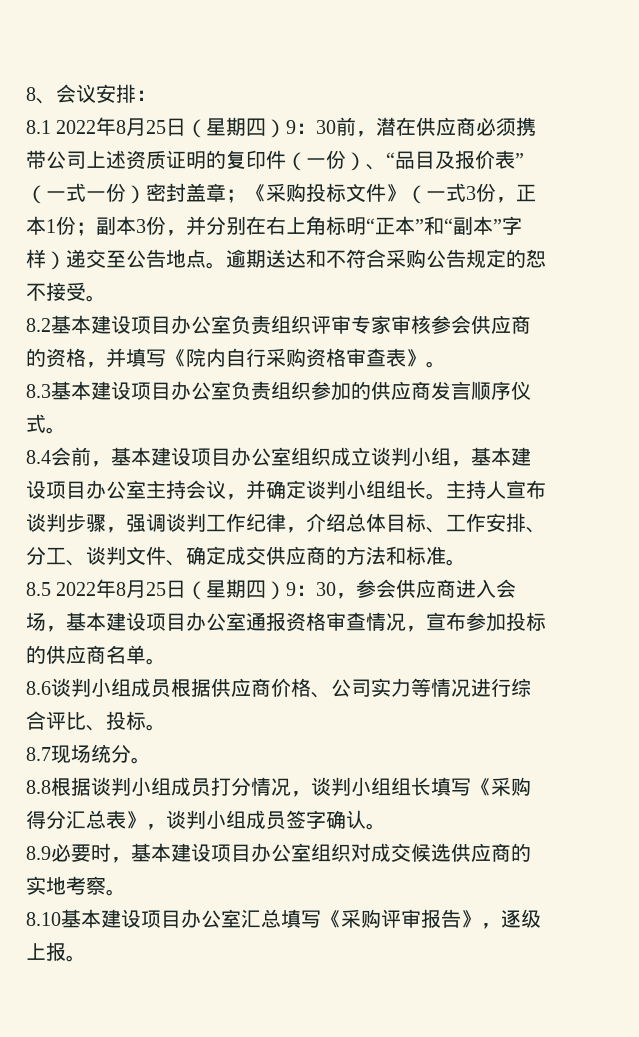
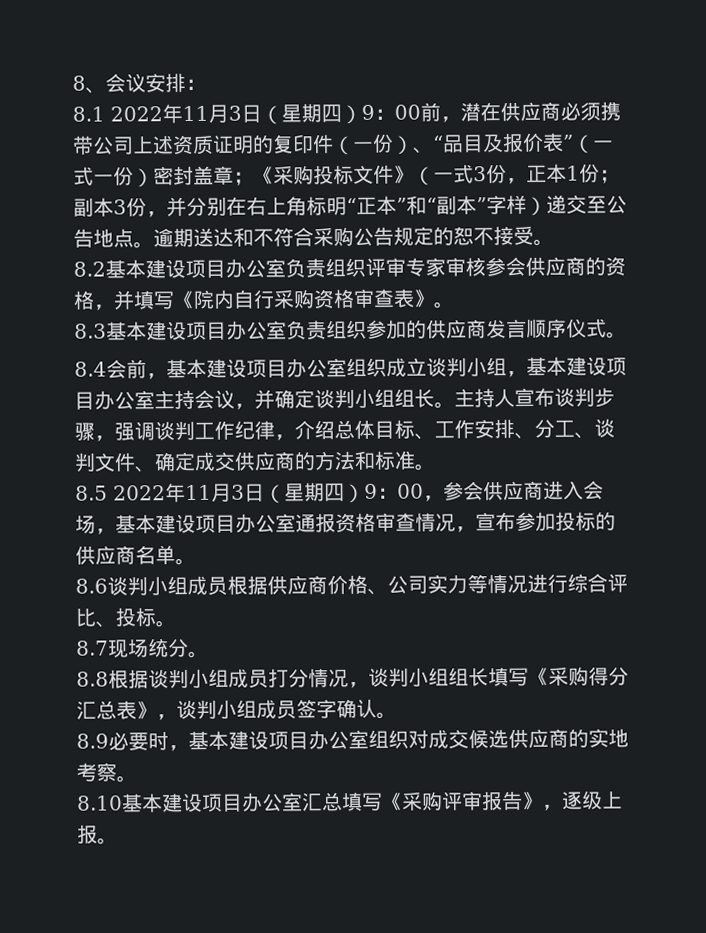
[116,117,337,138] 8月25日（星期四）9：30 -> [182,103,421,125] 11月3日（星期四）9：00
[116,579,337,600] 8月25日（星期四）9：30 -> [185,482,424,504] 11月3日（星期四）9：00

